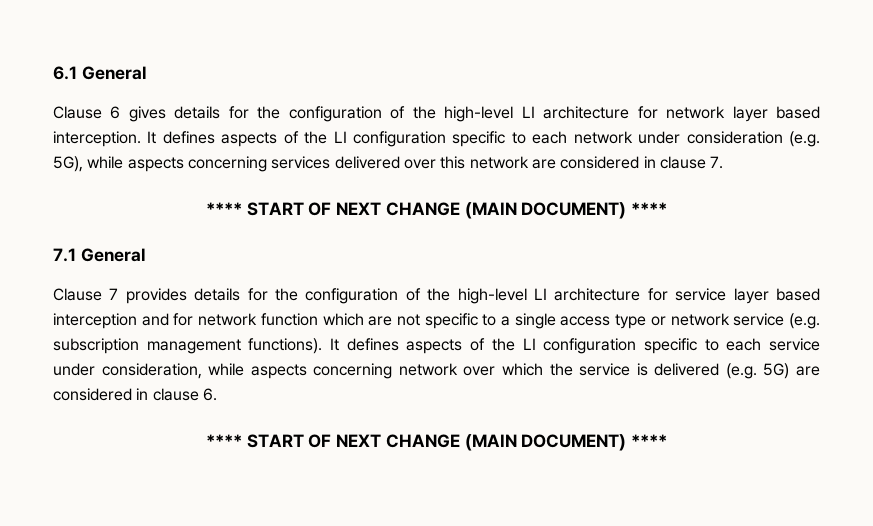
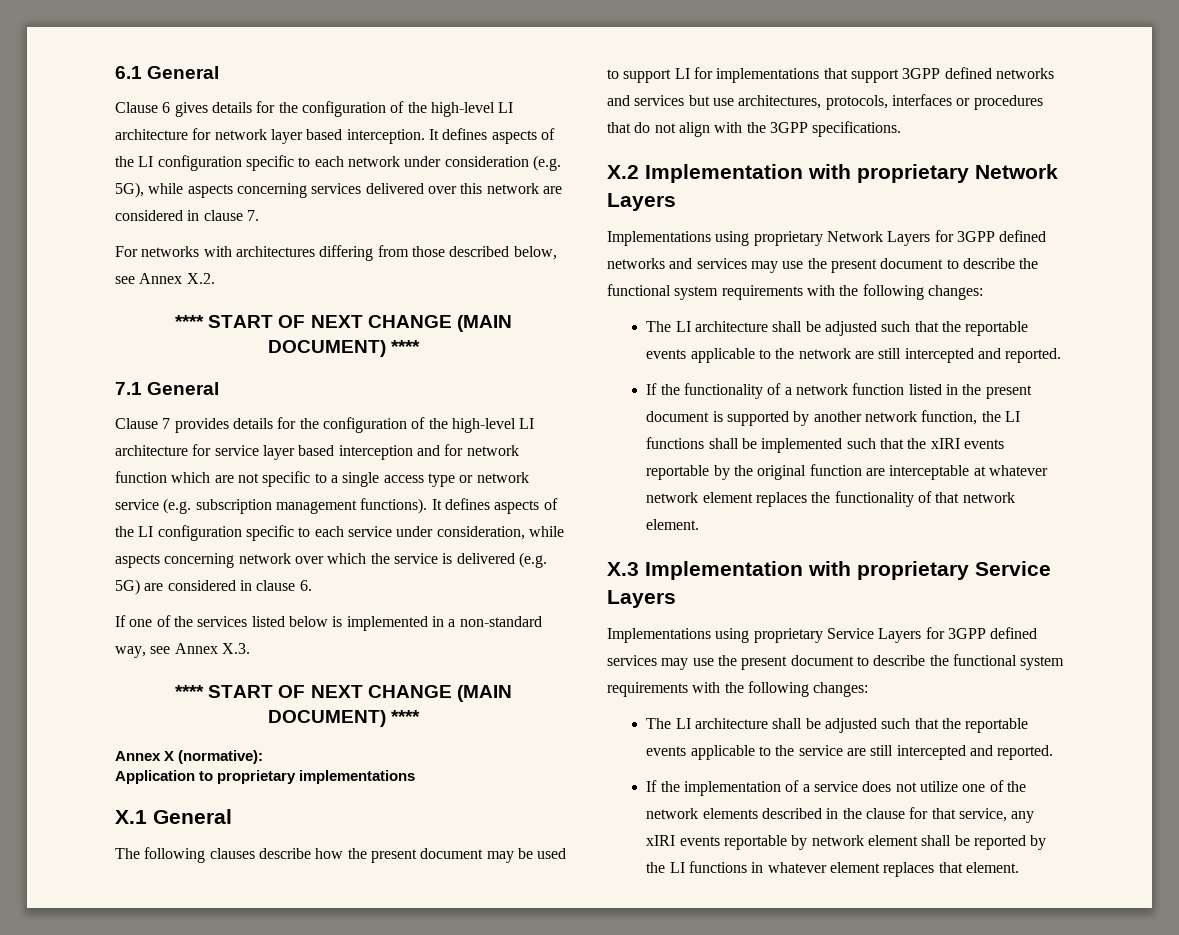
(724, 162) none -> [115,245,557,261] [115,273,215,284] // For networks with architectures differing from those described below, see Annex X.2.
[205,434,668,451] // **** START OF NEXT CHANGE (MAIN DOCUMENT) **** -> [115,615,542,631] [115,643,250,658] [175,685,512,702] [267,710,421,727] [115,750,264,764] [115,770,416,784] [115,809,232,824] [115,847,567,863] [607,67,1054,83] [607,94,1043,110] [607,121,902,137] [607,164,1058,183] [607,193,676,211] [607,230,1047,246] [607,258,1039,273] [607,284,983,300] [646,321,1029,336] [646,348,1062,363] [646,383,1032,399] [646,410,1021,426] [646,437,1005,453] [646,464,1049,480] [646,491,1015,507] [646,519,700,530] [607,561,1051,580] [607,590,676,608] [607,627,1038,643] [607,654,1065,670] [607,681,869,697] [646,718,1029,733] [646,745,1054,760] [646,780,1026,796] [646,807,1035,823] [646,835,1047,850] [646,861,1020,877] // If one of the services listed below is implemented in a non-standard way, see Annex X.3. // **** START OF NEXT CHANGE (MAIN DOCUMENT) **** // Annex X (normative): // Application to proprietary implementations // X.1 General // The following clauses describe how the present document may be used to support LI for implementations that support 3GPP defined networks and services but use architectures, protocols, interfaces or procedures that do not align with the 3GPP specifications. // X.2 Implementation with proprietary Network Layers // Implementations using proprietary Network Layers for 3GPP defined networks and services may use the present document to describe the functional system requirements with the following changes: // The LI architecture shall be adjusted such that the reportable events applicable to the network are still intercepted and reported. // If the functionality of a network function listed in the present document is supported by another network function, the LI functions shall be implemented such that the xIRI events reportable by the original function are interceptable at whatever network element replaces the functionality of that network element. // X.3 Implementation with proprietary Service Layers // Implementations using proprietary Service Layers for 3GPP defined services may use the present document to describe the functional system requirements with the following changes: // The LI architecture shall be adjusted such that the reportable events applicable to the service are still intercepted and reported. // If the implementation of a service does not utilize one of the network elements described in the clause for that service, any xIRI events reportable by network element shall be reported by the LI functions in whatever element replaces that element.

